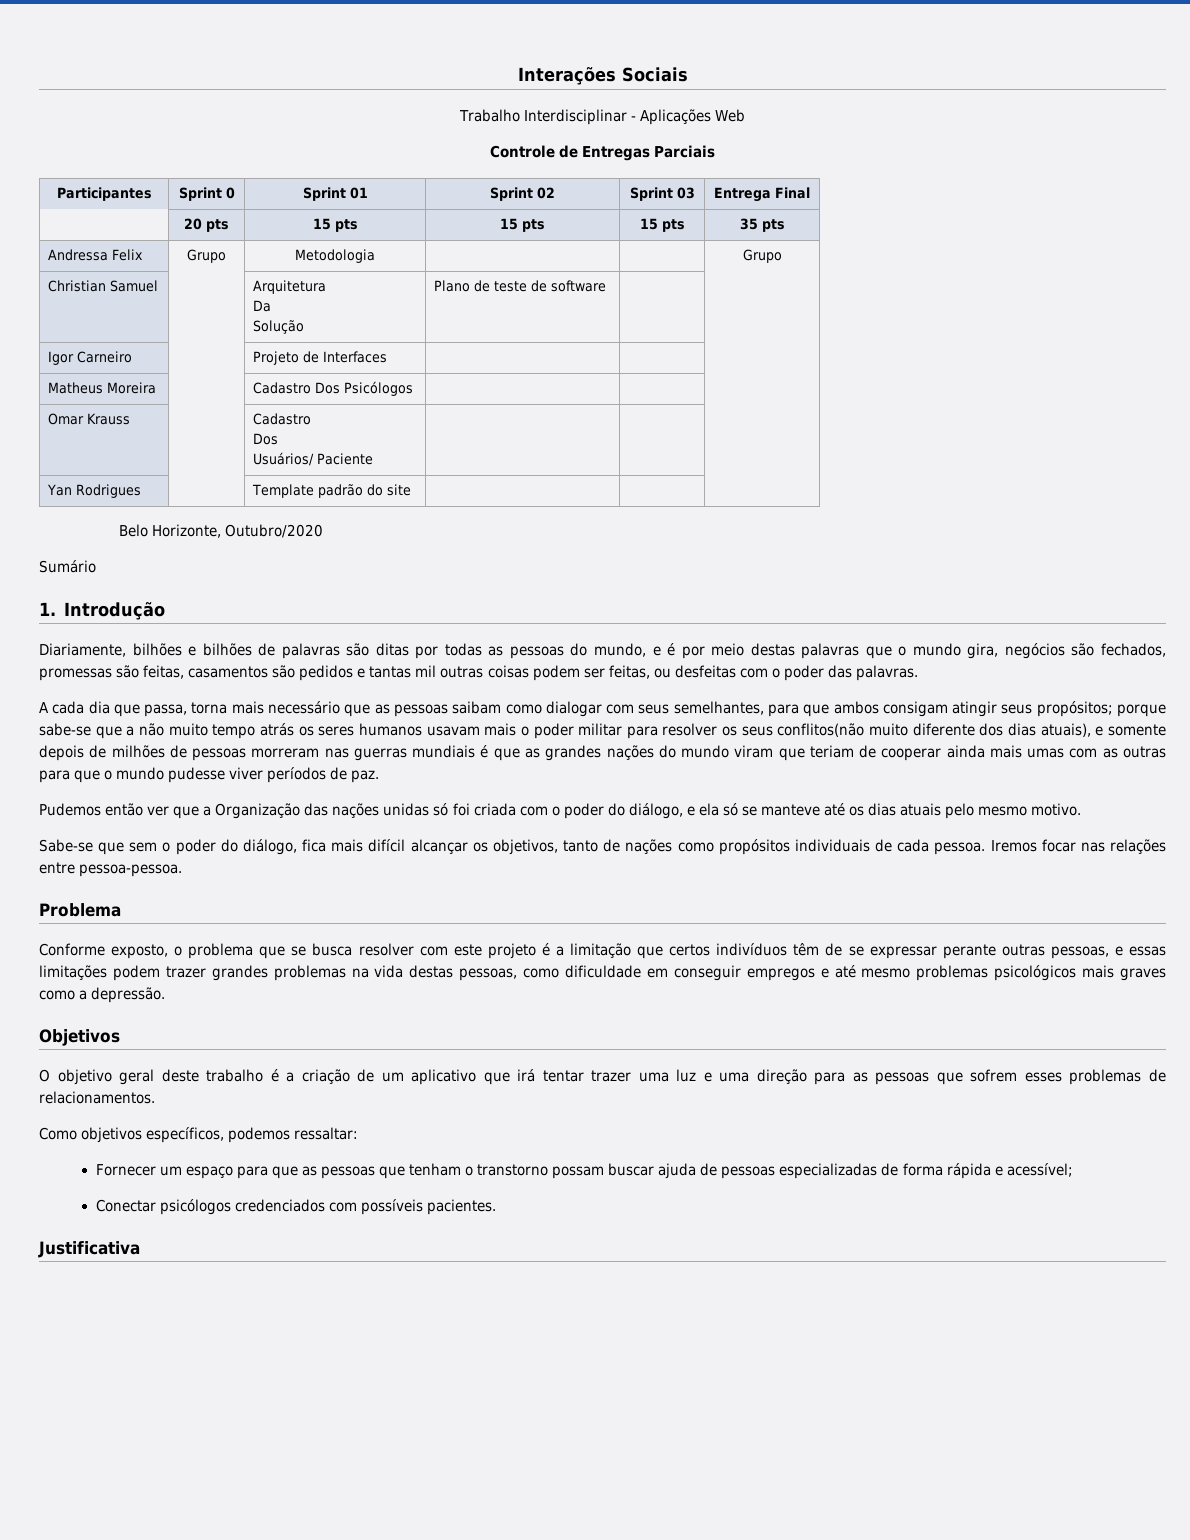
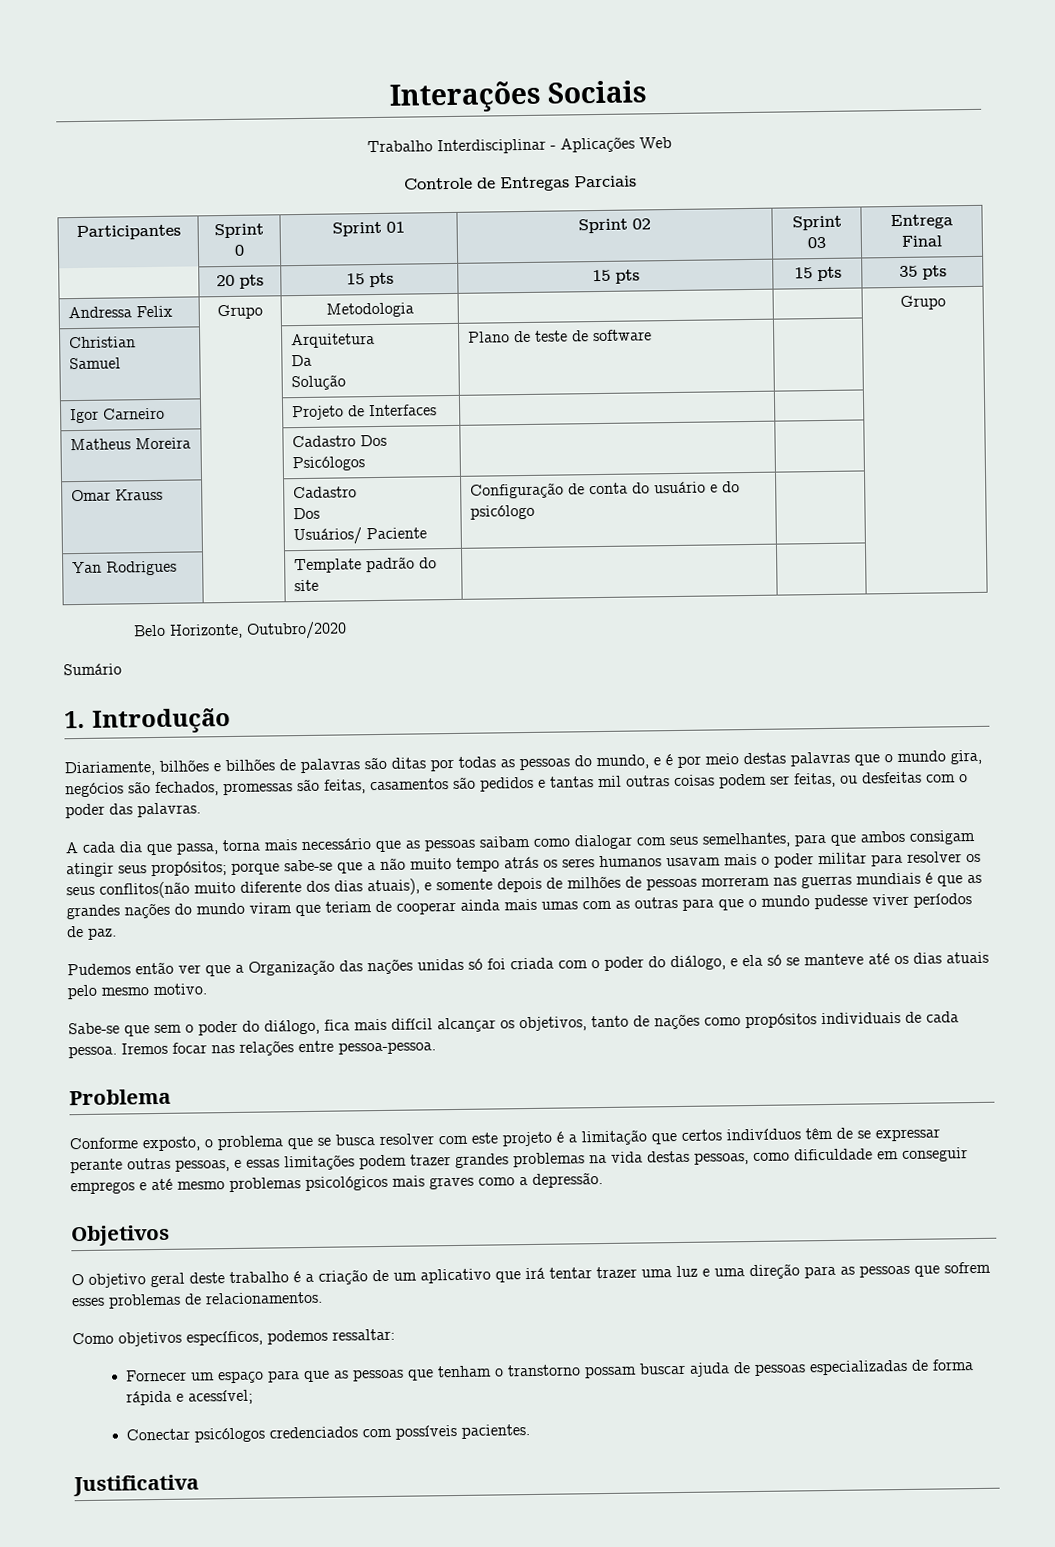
(374, 459) none -> [470,481,741,499] [470,504,536,520] Configuração de conta do usuário e do psicólogo

